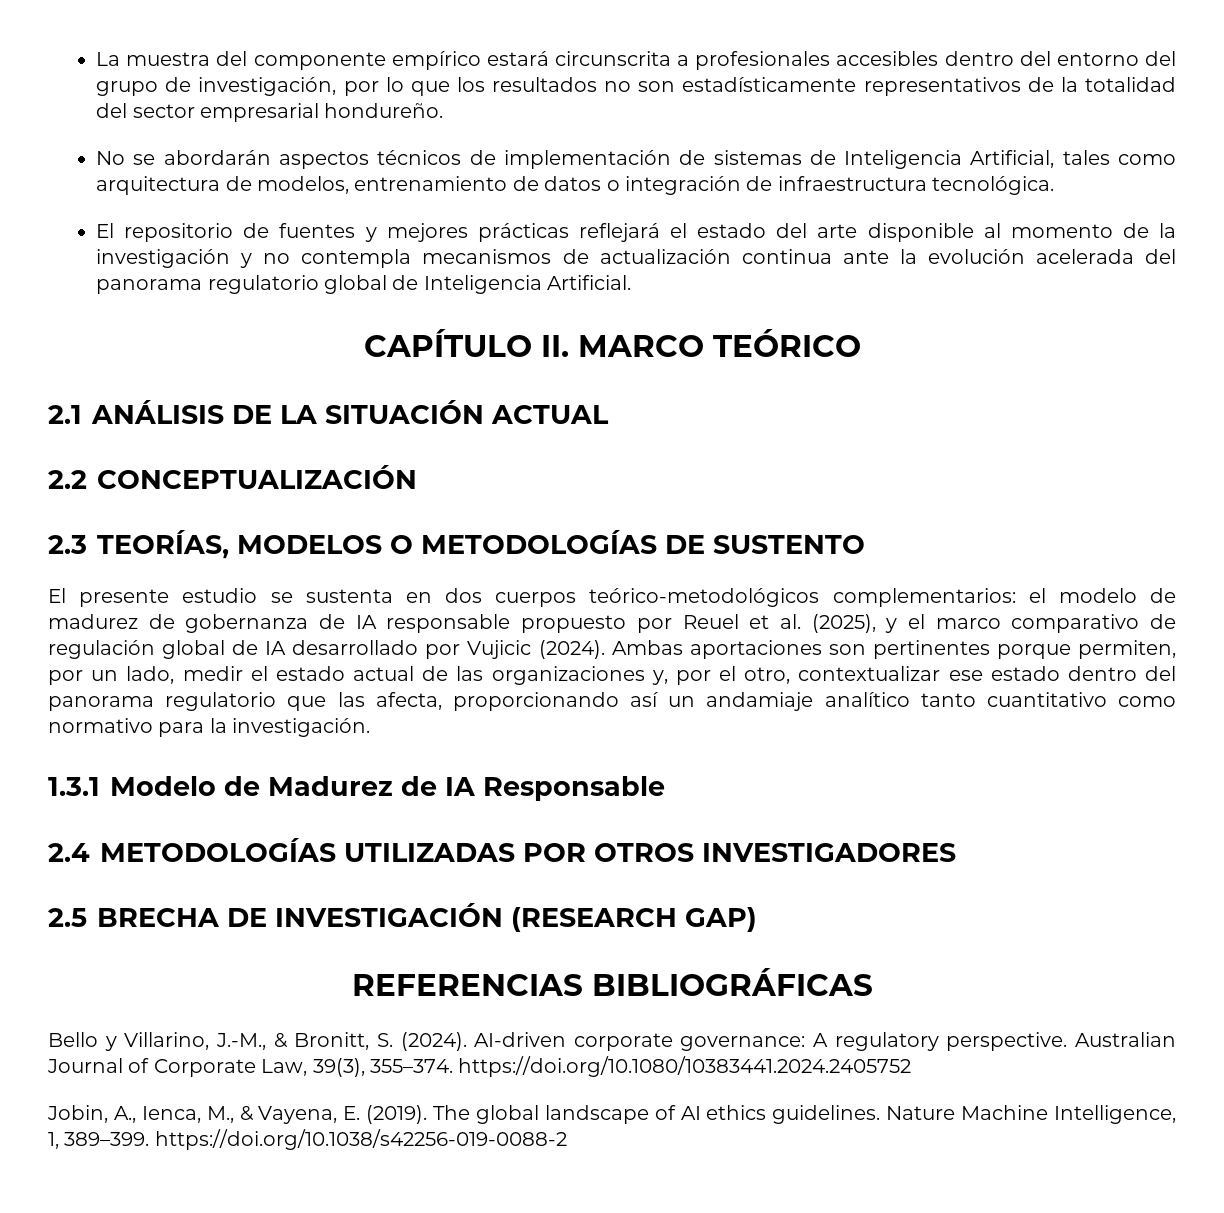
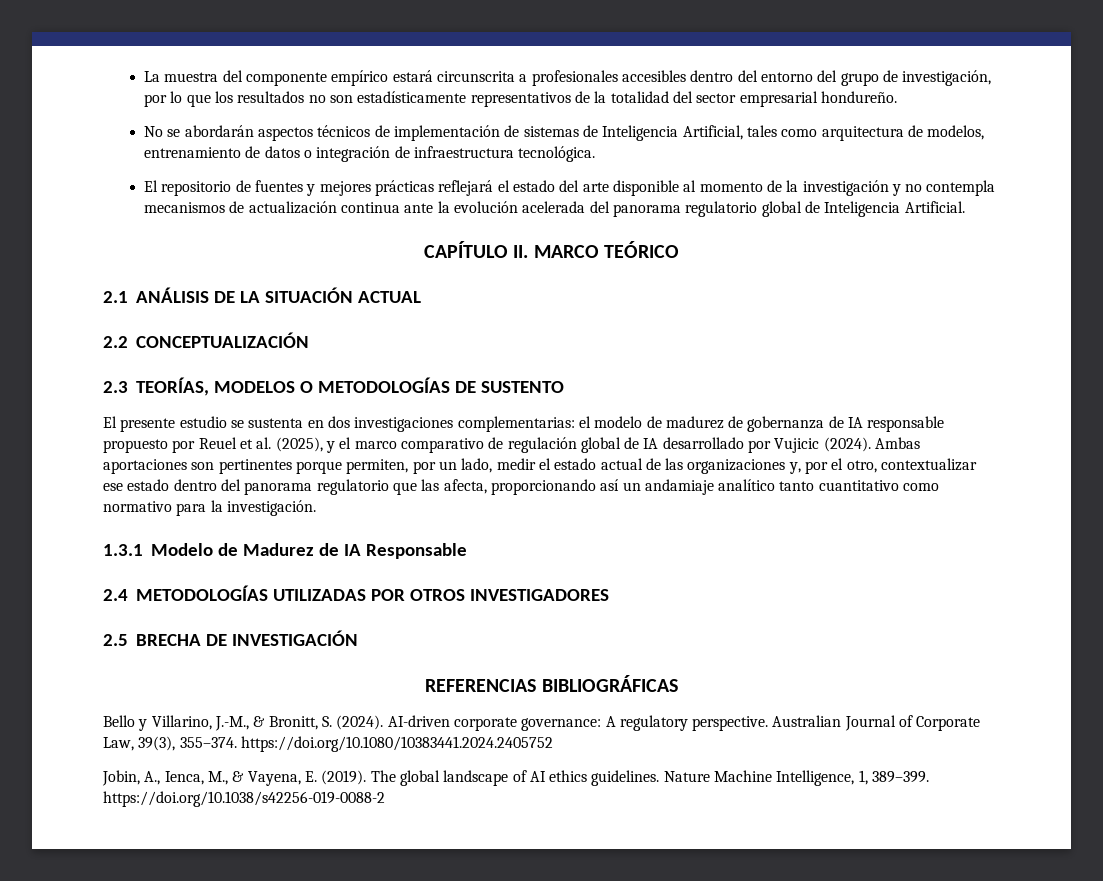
[495,588,1016,607] cuerpos teórico-metodológicos complementarios: -> [354,416,575,432] investigaciones complementarias:
[511,907,757,932] (RESEARCH GAP) -> (358, 638) none

